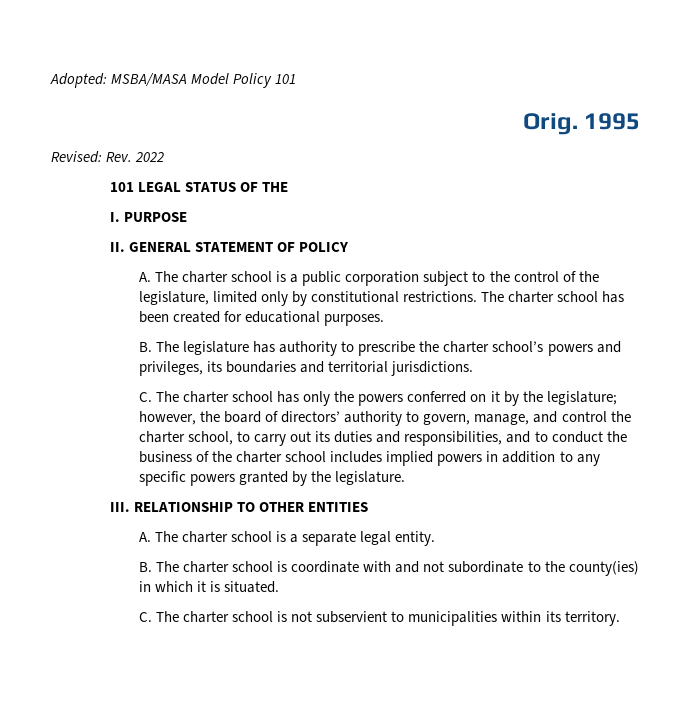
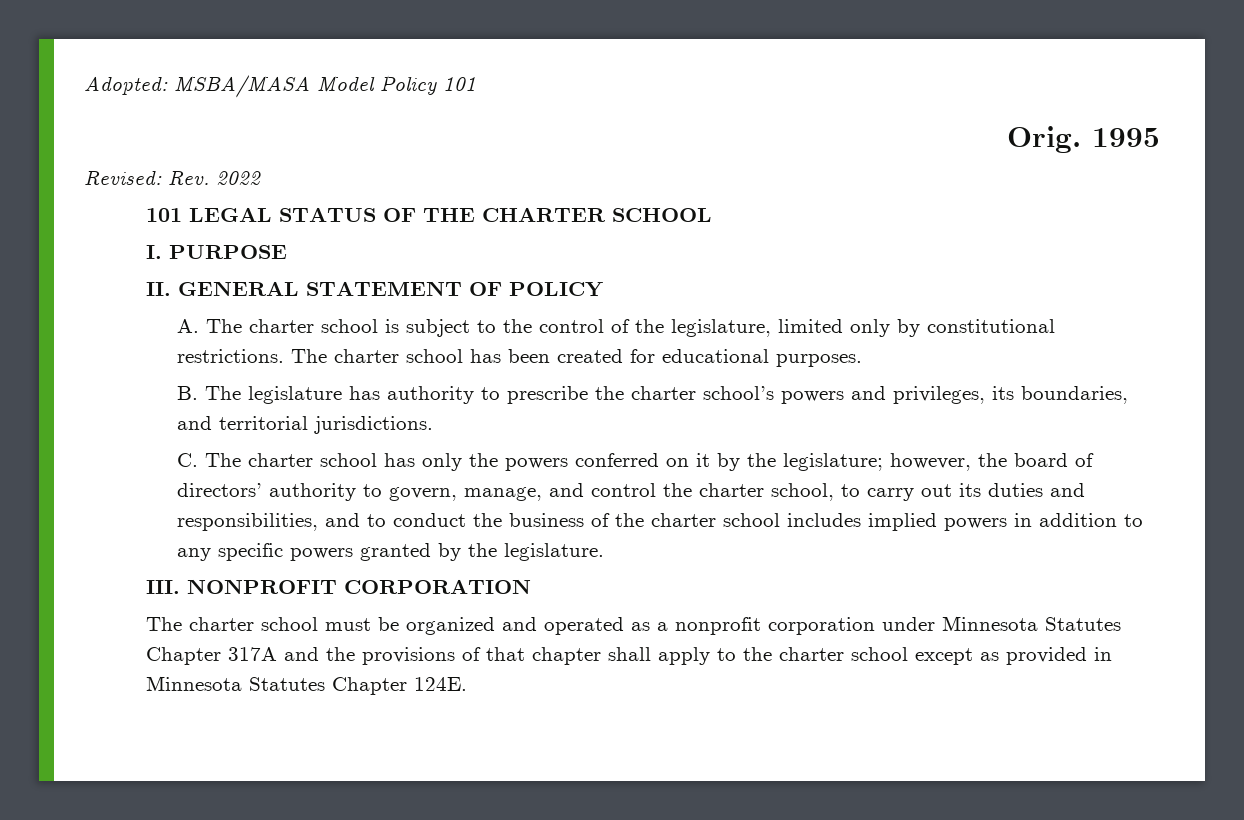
(288, 187) none -> [481,207,712,222] CHARTER SCHOOL
[290,271,420,286] a public corporation -> (399, 326) none
[226,361,297,373] boundaries -> [1020,386,1128,404] boundaries,
[133,502,368,512] [138,531,436,546] [138,561,639,576] [138,581,280,593] [138,611,620,626] RELATIONSHIP TO OTHER ENTITIES // A. The charter school is a separate legal entity. // B. The charter school is coordinate with and not subordinate to the county(ies) in which it is situated. // C. The charter school is not subservient to municipalities within its territory. -> [186,579,531,594] [145,616,1121,635] [145,647,1112,665] [145,676,467,695] NONPROFIT CORPORATION // The charter school must be organized and operated as a nonprofit corporation under Minnesota Statutes Chapter 317A and the provisions of that chapter shall apply to the charter school except as provided in Minnesota Statutes Chapter 124E.

